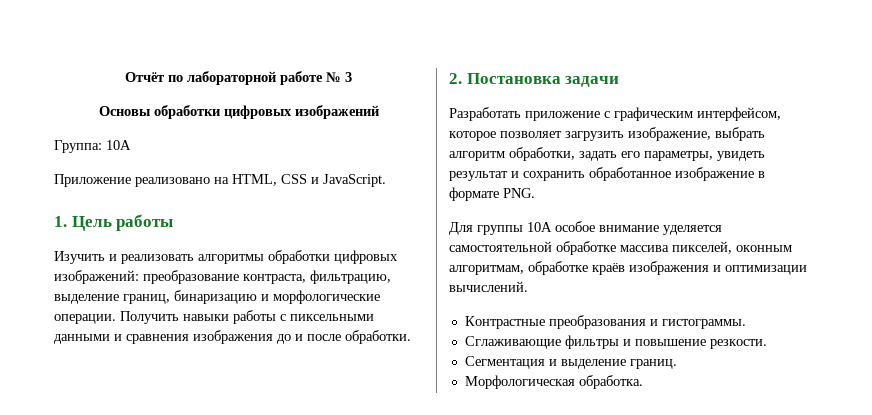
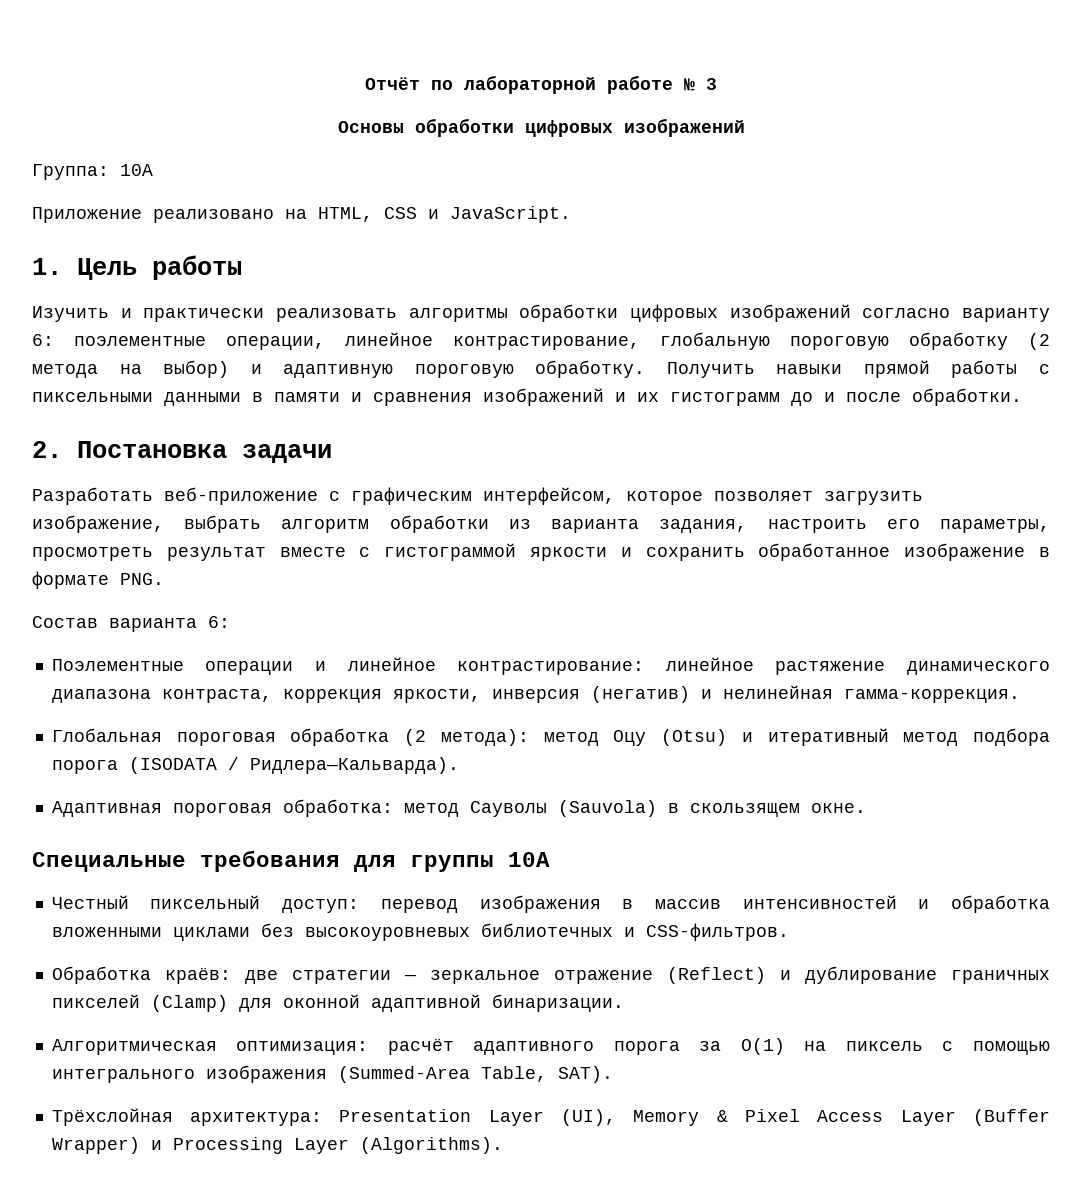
(117, 257) none -> [143,308,265,322] практически
[54,270,391,284] [54,290,380,304] [54,314,116,324] изображений: преобразование контраста, фильтрацию, выделение границ, бинаризацию и морфологические операции. -> [729,304,1050,322] [32,332,1050,350] [32,360,646,378] изображений согласно варианту 6: поэлементные операции, линейное контрастирование, глобальную пороговую обработку (2 метода на выбор) и адаптивную пороговую обработку.
(229, 317) none -> [863,360,930,378] прямой
[114,330,273,344] и сравнения изображения -> [252,388,780,406] в памяти и сравнения изображений и их гистограмм
[525,111,600,121] приложение -> [164,487,318,505] веб-приложение
[509,147,765,161] [449,171,508,181] обработки, задать его параметры, увидеть результат -> [389,515,1050,533] [32,543,607,561] обработки из варианта задания, настроить его параметры, просмотреть результат вместе с гистограммой яркости
[449,221,722,235] [449,241,792,255] [449,261,807,275] [449,281,528,292] [464,315,746,329] [464,335,767,349] [464,356,677,369] [464,375,643,389] Для группы 10А особое внимание уделяется самостоятельной обработке массива пикселей, оконным алгоритмам, обработке краёв изображения и оптимизации вычислений. // Контрастные преобразования и гистограммы. // Сглаживающие фильтры и повышение резкости. // Сегментация и выделение границ. // Морфологическая обработка. -> [32,616,230,632] [51,657,1050,675] [51,685,1020,703] [51,728,1050,746] [51,757,459,774] [51,799,866,817] [32,850,550,872] [51,895,1050,913] [51,923,789,941] [51,966,1050,984] [51,994,624,1012] [51,1038,1050,1055] [51,1065,613,1083] [51,1108,1051,1126] [51,1137,503,1154] Состав варианта 6: // Поэлементные операции и линейное контрастирование: линейное растяжение динамического диапазона контраста, коррекция яркости, инверсия (негатив) и нелинейная гамма-коррекция. // Глобальная пороговая обработка (2 метода): метод Оцу (Otsu) и итеративный метод подбора порога (ISODATA / Ридлера—Кальварда). // Адаптивная пороговая обработка: метод Сауволы (Sauvola) в скользящем окне. // Специальные требования для группы 10А // Честный пиксельный доступ: перевод изображения в массив интенсивностей и обработка вложенными циклами без высокоуровневых библиотечных и CSS-фильтров. // Обработка краёв: две стратегии — зеркальное отражение (Reflect) и дублирование граничных пикселей (Clamp) для оконной адаптивной бинаризации. // Алгоритмическая оптимизация: расчёт адаптивного порога за O(1) на пиксель с помощью интегрального изображения (Summed-Area Table, SAT). // Трёхслойная архитектура: Presentation Layer (UI), Memory & Pixel Access Layer (Buffer Wrapper) и Processing Layer (Algorithms).

